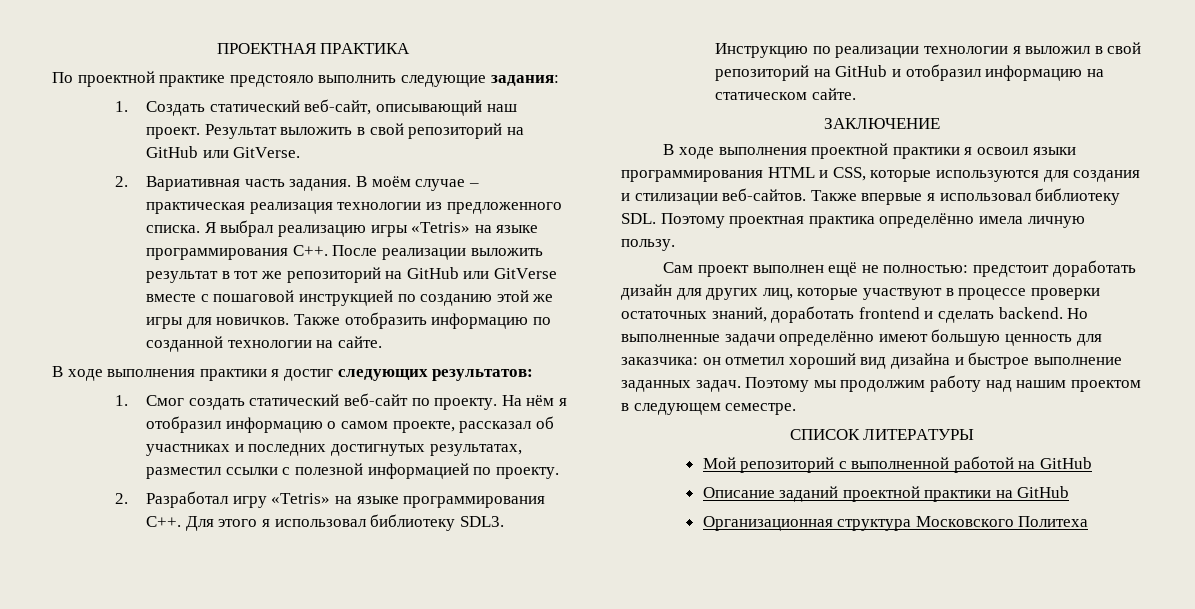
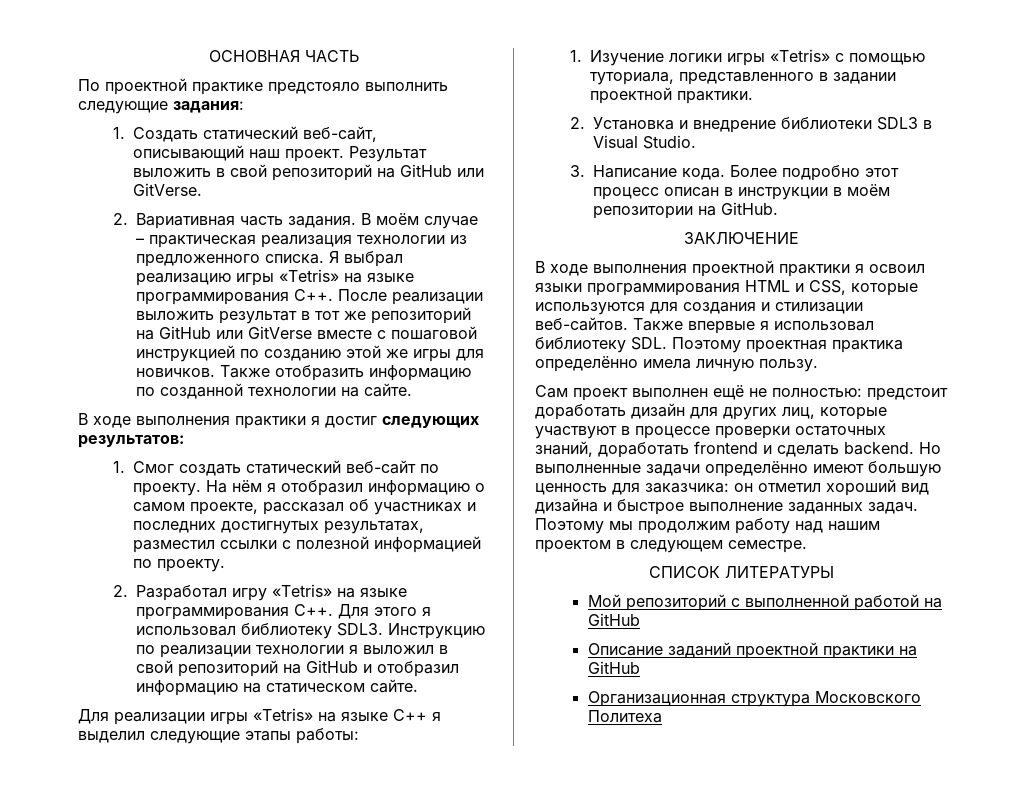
[216,43,411,54] ПРОЕКТНАЯ ПРАКТИКА -> [209,50,359,62] ОСНОВНАЯ ЧАСТЬ
(856, 94) none -> [78,708,441,725] [78,728,359,744] [570,49,926,66] [590,72,897,85] [590,87,754,104] [570,117,933,133] [593,135,697,149] [570,165,900,181] [593,184,891,200] [593,202,779,219] // Для реализации игры «Tetris» на языке C++ я выделил следующие этапы работы: // 1. Изучение логики игры «Tetris» с помощью туториала, представленного в задании проектной практики. // 2. Установка и внедрение библиотеки SDL3 в Visual Studio. // 3. Написание кода. Более подробно этот процесс описан в инструкции в моём репозитории на GitHub.

